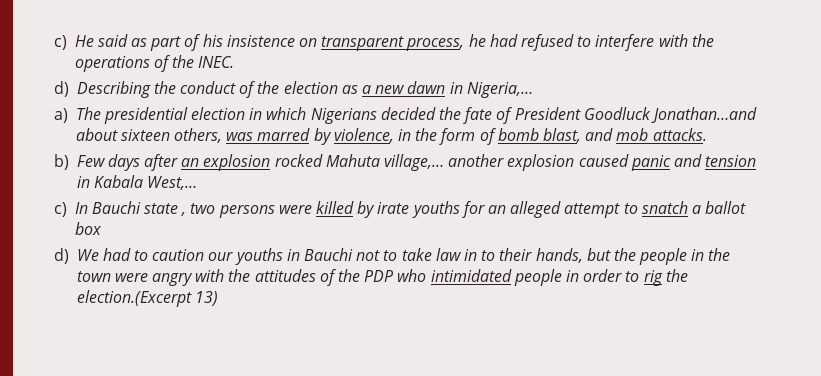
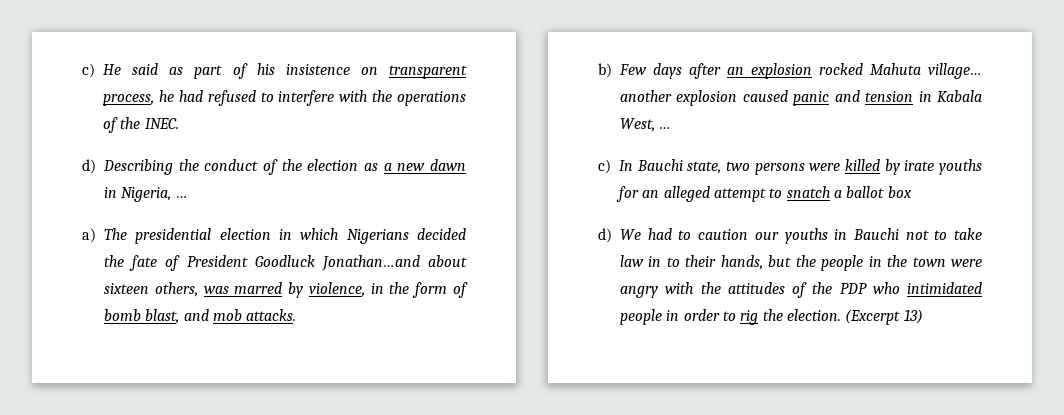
[466,82,533,98] Nigeria,… -> [121,187,188,202] Nigeria, …
[384,154,445,171] village,… -> [928,63,982,79] village…
[147,176,198,190] West,… -> [620,118,672,132] West, …
[144,203,187,216] state , -> [687,161,722,174] state,
[76,290,192,307] election.(Excerpt -> [786,309,901,325] election. (Excerpt

